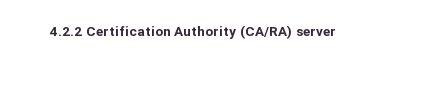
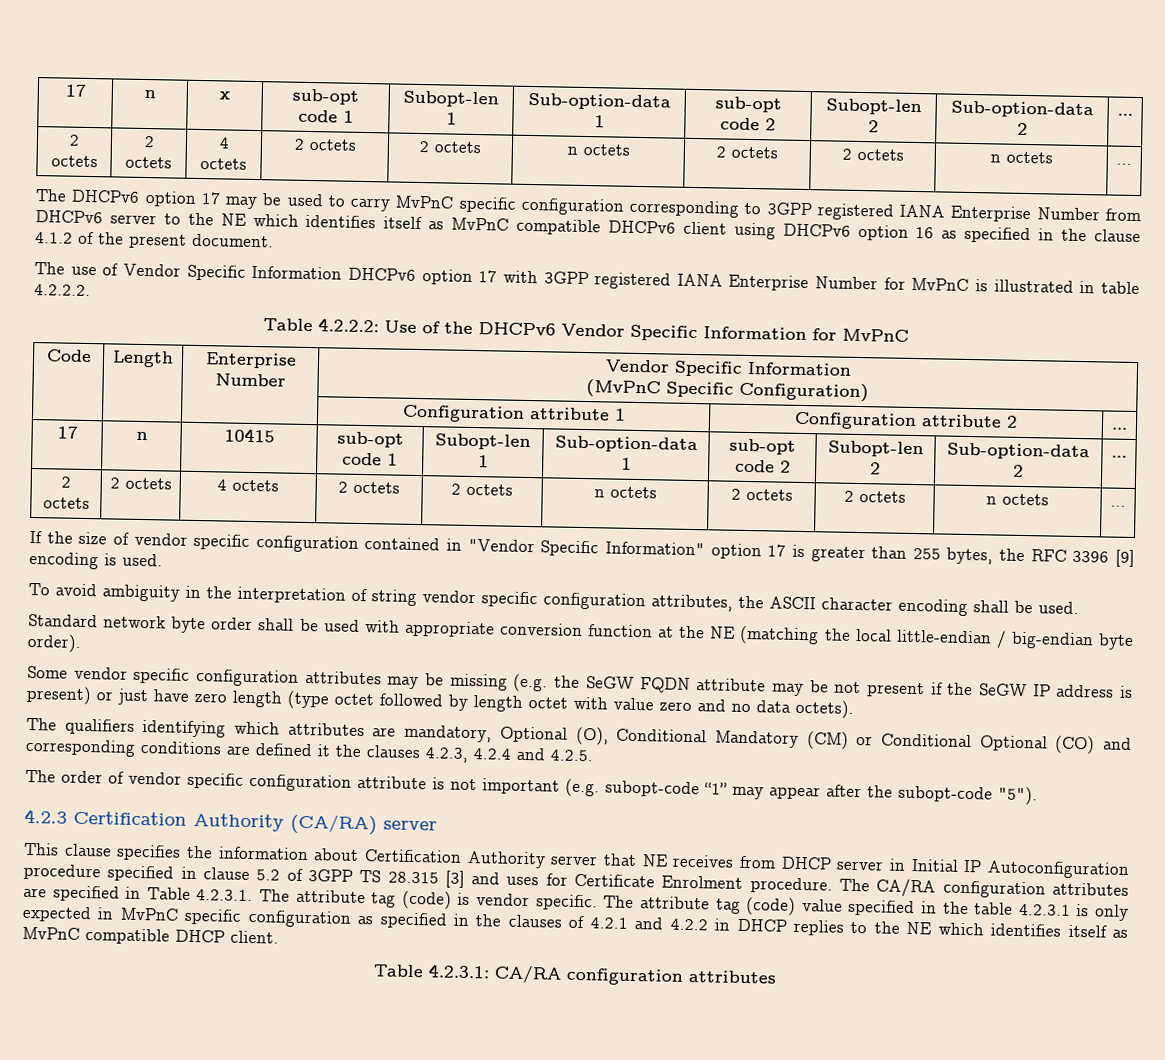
[49,25,336,39] 4.2.2 Certification Authority (CA/RA) server -> [64,84,86,97] [143,89,156,99] [219,91,231,100] [292,88,359,105] [297,109,354,123] [403,90,499,108] [445,112,457,125] [527,92,671,111] [593,115,605,128] [714,96,782,113] [720,117,776,131] [825,98,922,116] [868,120,879,133] [950,100,1094,119] [1016,122,1028,136] [1117,113,1133,116] [69,134,80,146] [50,155,98,168] [143,135,155,148] [125,156,172,169] [218,137,230,149] [200,158,247,170] [293,138,357,151] [419,140,482,154] [566,143,630,156] [716,146,778,159] [841,148,904,161] [989,151,1053,164] [1116,163,1132,165] [35,189,1142,223] [35,210,1142,244] [35,231,274,249] [34,262,1140,295] [34,284,91,297] [263,318,909,342] [45,349,92,363] [112,350,174,368] [204,352,297,369] [214,373,286,387] [604,359,852,377] [586,379,869,403] [401,404,626,423] [794,411,1018,431] [1111,427,1127,430] [56,426,78,439] [135,431,148,441] [223,428,275,443] [336,431,404,448] [342,452,398,466] [435,433,531,451] [477,455,489,468] [554,435,698,454] [620,457,632,470] [729,438,796,455] [734,459,791,473] [827,440,924,458] [870,462,881,475] [947,442,1090,461] [1013,464,1024,477] [1111,455,1127,458] [61,476,71,488] [42,497,90,510] [109,477,172,490] [217,479,279,492] [338,481,400,494] [451,483,513,496] [593,486,657,499] [730,488,793,501] [843,490,906,503] [986,493,1049,506] [1110,505,1126,507] [29,530,1135,568] [29,551,163,570] [28,582,1079,617] [28,613,1135,651] [27,633,82,653] [27,665,1133,699] [26,685,854,719] [26,717,1132,755] [25,738,594,763] [25,769,1038,806] [24,808,437,836] [24,842,1130,879] [23,863,1129,899] [23,885,1129,921] [22,905,1128,938] [22,926,279,945] [372,964,777,986] 17 | n | x | sub-opt code 1 | Subopt-len 1 | Sub-option-data 1 | sub-opt code 2 | Subopt-len 2 | Sub-option-data 2 | ... // 2 octets | 2 octets | 4 octets | 2 octets | 2 octets | n octets | 2 octets | 2 octets | n octets | ... // The DHCPv6 option 17 may be used to carry MvPnC specific configuration corresponding to 3GPP registered IANA Enterprise Number from DHCPv6 server to the NE which identifies itself as MvPnC compatible DHCPv6 client using DHCPv6 option 16 as specified in the clause 4.1.2 of the present document. // The use of Vendor Specific Information DHCPv6 option 17 with 3GPP registered IANA Enterprise Number for MvPnC is illustrated in table 4.2.2.2. // Table 4.2.2.2: Use of the DHCPv6 Vendor Specific Information for MvPnC // Code | Length | Enterprise Number | Vendor Specific Information // (MvPnC Specific Configuration) // | | | Configuration attribute 1 | Configuration attribute 2 | ... // 17 | n | 10415 | sub-opt code 1 | Subopt-len 1 | Sub-option-data 1 | sub-opt code 2 | Subopt-len 2 | Sub-option-data 2 | ... // 2 octets | 2 octets | 4 octets | 2 octets | 2 octets | n octets | 2 octets | 2 octets | n octets | ... // If the size of vendor specific configuration contained in "Vendor Specific Information" option 17 is greater than 255 bytes, the RFC 3396 [9] encoding is used. // To avoid ambiguity in the interpretation of string vendor specific configuration attributes, the ASCII character encoding shall be used. // Standard network byte order shall be used with appropriate conversion function at the NE (matching the local little-endian / big-endian byte order). // Some vendor specific configuration attributes may be missing (e.g. the SeGW FQDN attribute may be not present if the SeGW IP address is present) or just have zero length (type octet followed by length octet with value zero and no data octets). // The qualifiers identifying which attributes are mandatory, Optional (O), Conditional Mandatory (CM) or Conditional Optional (CO) and corresponding conditions are defined it the clauses 4.2.3, 4.2.4 and 4.2.5. // The order of vendor specific configuration attribute is not important (e.g. subopt-code “1” may appear after the subopt-code "5"). // 4.2.3 Certification Authority (CA/RA) server // This clause specifies the information about Certification Authority server that NE receives from DHCP server in Initial IP Autoconfiguration procedure specified in clause 5.2 of 3GPP TS 28.315 [3] and uses for Certificate Enrolment procedure. The CA/RA configuration attributes are specified in Table 4.2.3.1. The attribute tag (code) is vendor specific. The attribute tag (code) value specified in the table 4.2.3.1 is only expected in MvPnC specific configuration as specified in the clauses of 4.2.1 and 4.2.2 in DHCP replies to the NE which identifies itself as MvPnC compatible DHCP client. // Table 4.2.3.1: CA/RA configuration attributes

